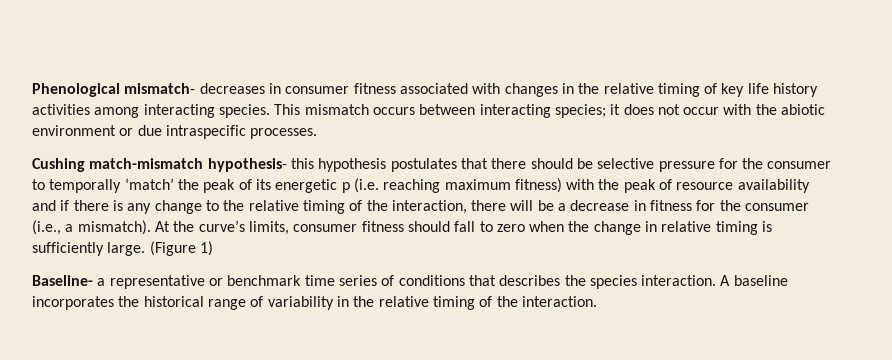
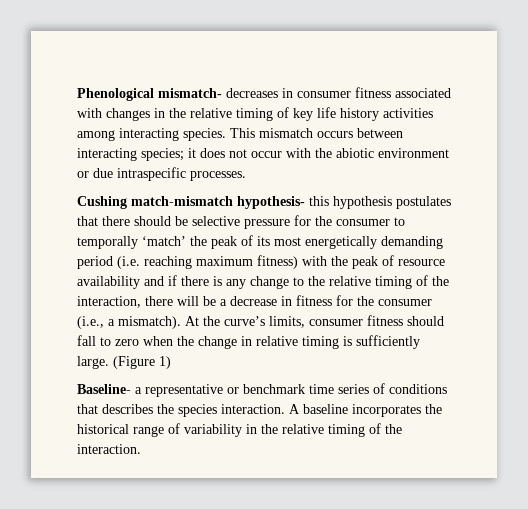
[275,179,350,193] energetic p -> [274,236,443,249] [77,256,113,269] most energetically demanding period

